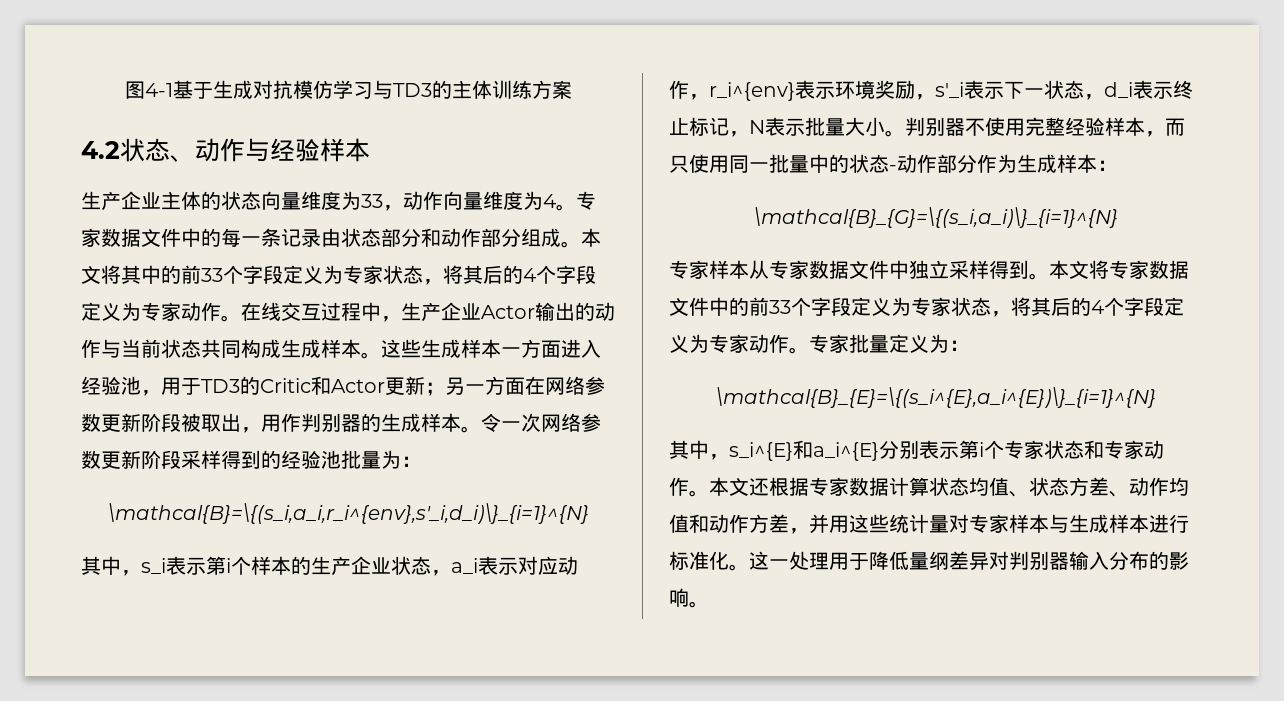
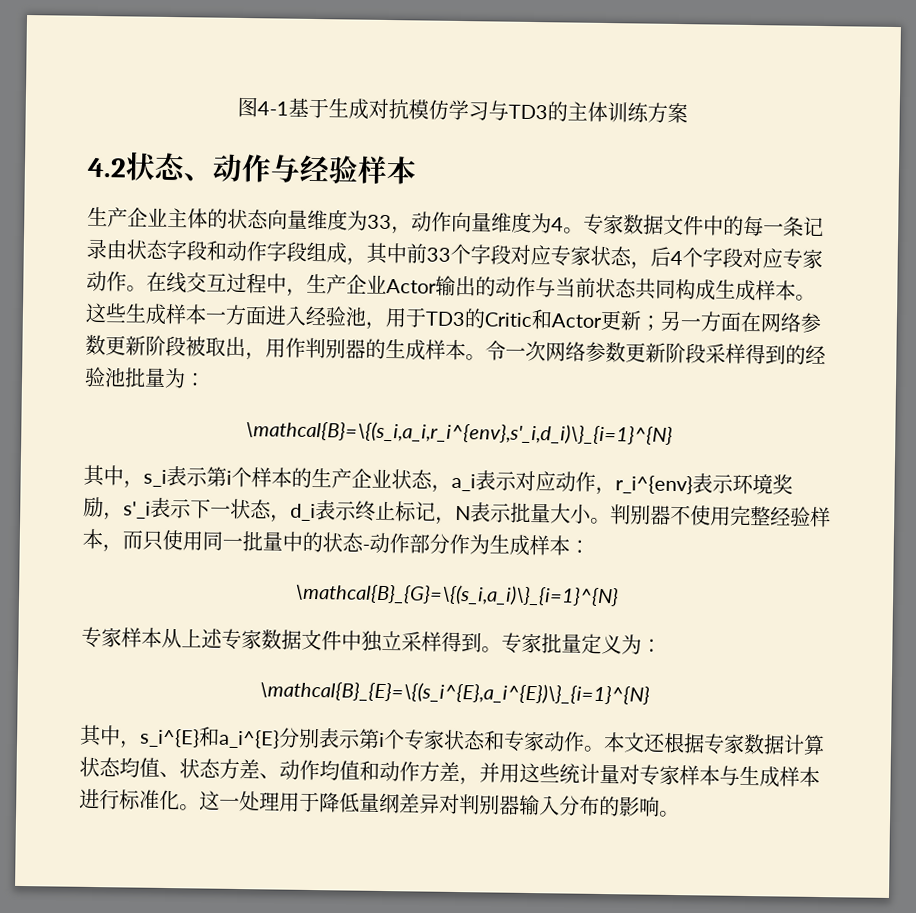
[381,228,601,248] [81,265,596,285] [81,302,141,321] 部分和动作部分组成。本文将其中的前33个字段定义为专家状态，将其后的4个字段定义为 -> [166,239,783,270] 字段和动作字段组成，其中前33个字段对应专家状态，后4个字段对应
(769, 269) none -> [181,628,223,649] 上述
[1049,260,1189,279] [669,297,1184,317] [669,334,809,354] 本文将专家数据文件中的前33个字段定义为专家状态，将其后的4个字段定义为专家动作。 -> (502, 649) none

